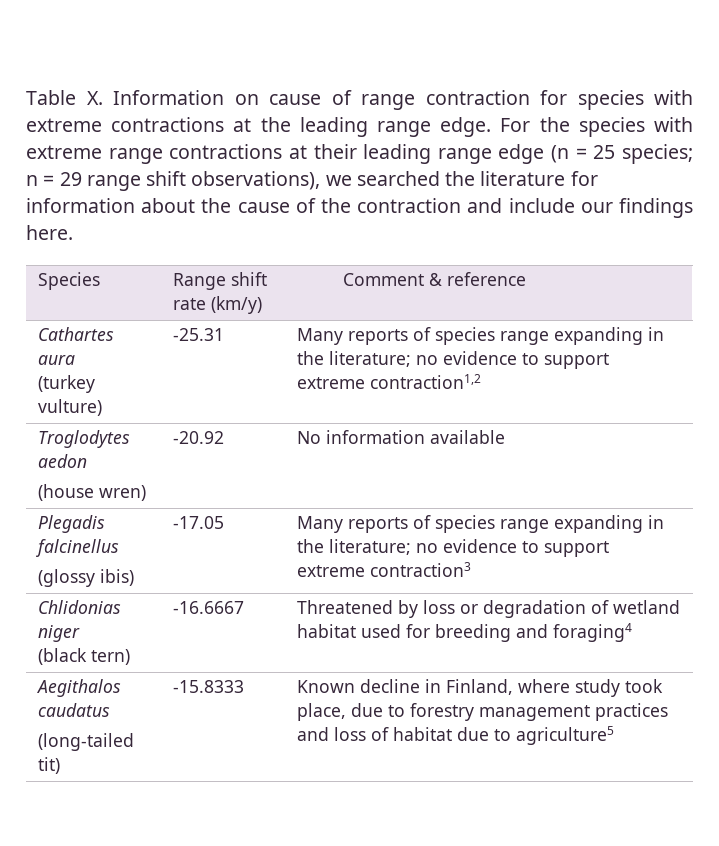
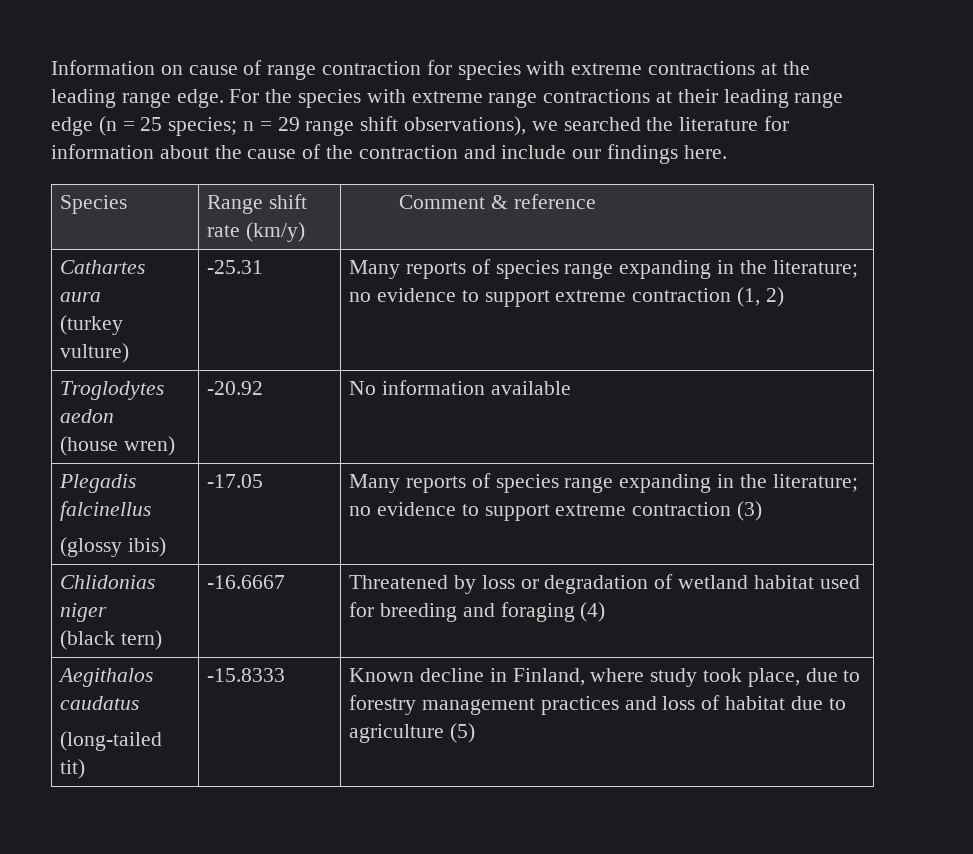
[26,90,103,105] Table X. -> (51, 67) none
[369,374,481,389] contraction1,2 -> [632,287,784,307] contraction (1, 2)
[369,562,471,577] contraction3 -> [632,501,762,521] contraction (3)
[552,623,632,642] foraging4 -> [500,602,606,622] foraging (4)
[515,726,614,745] agriculture5 -> [349,723,475,743] agriculture (5)

